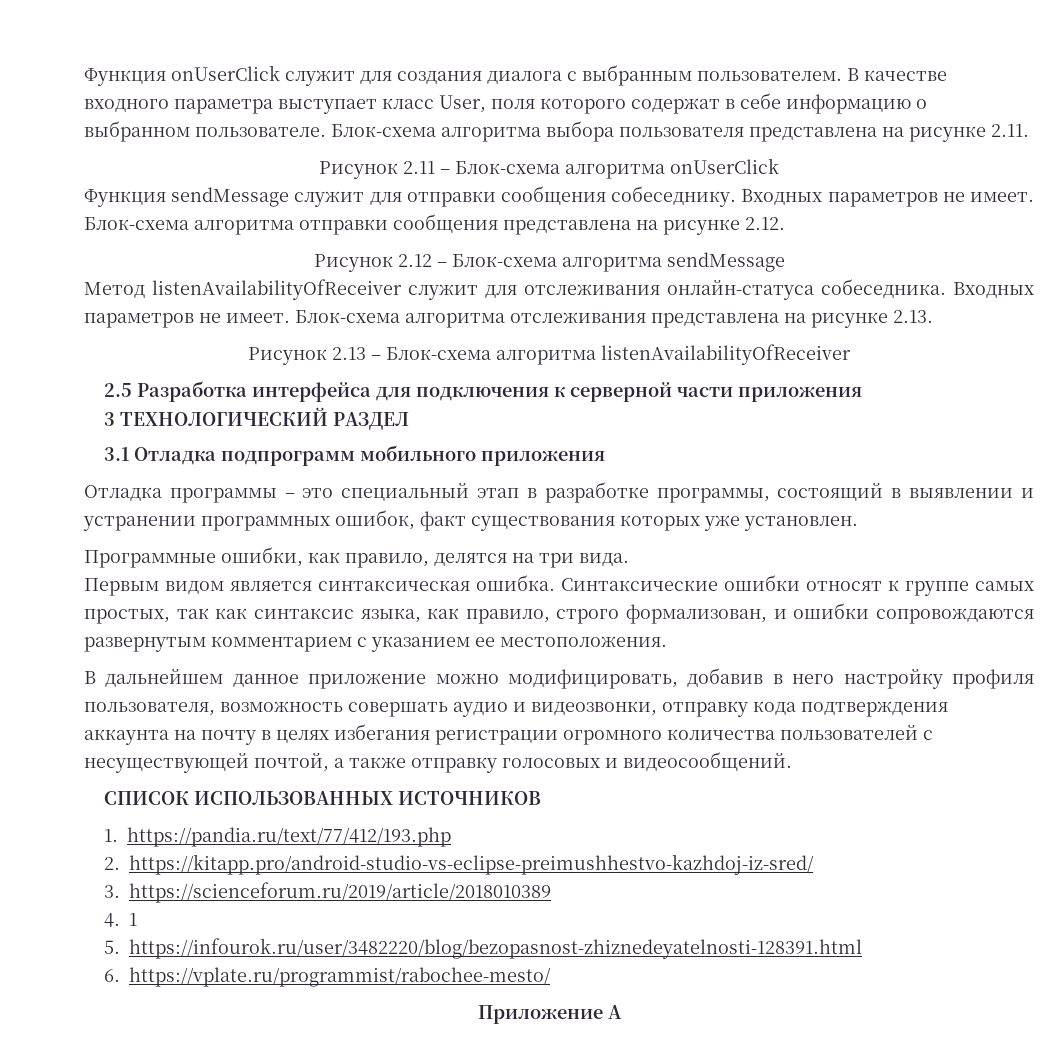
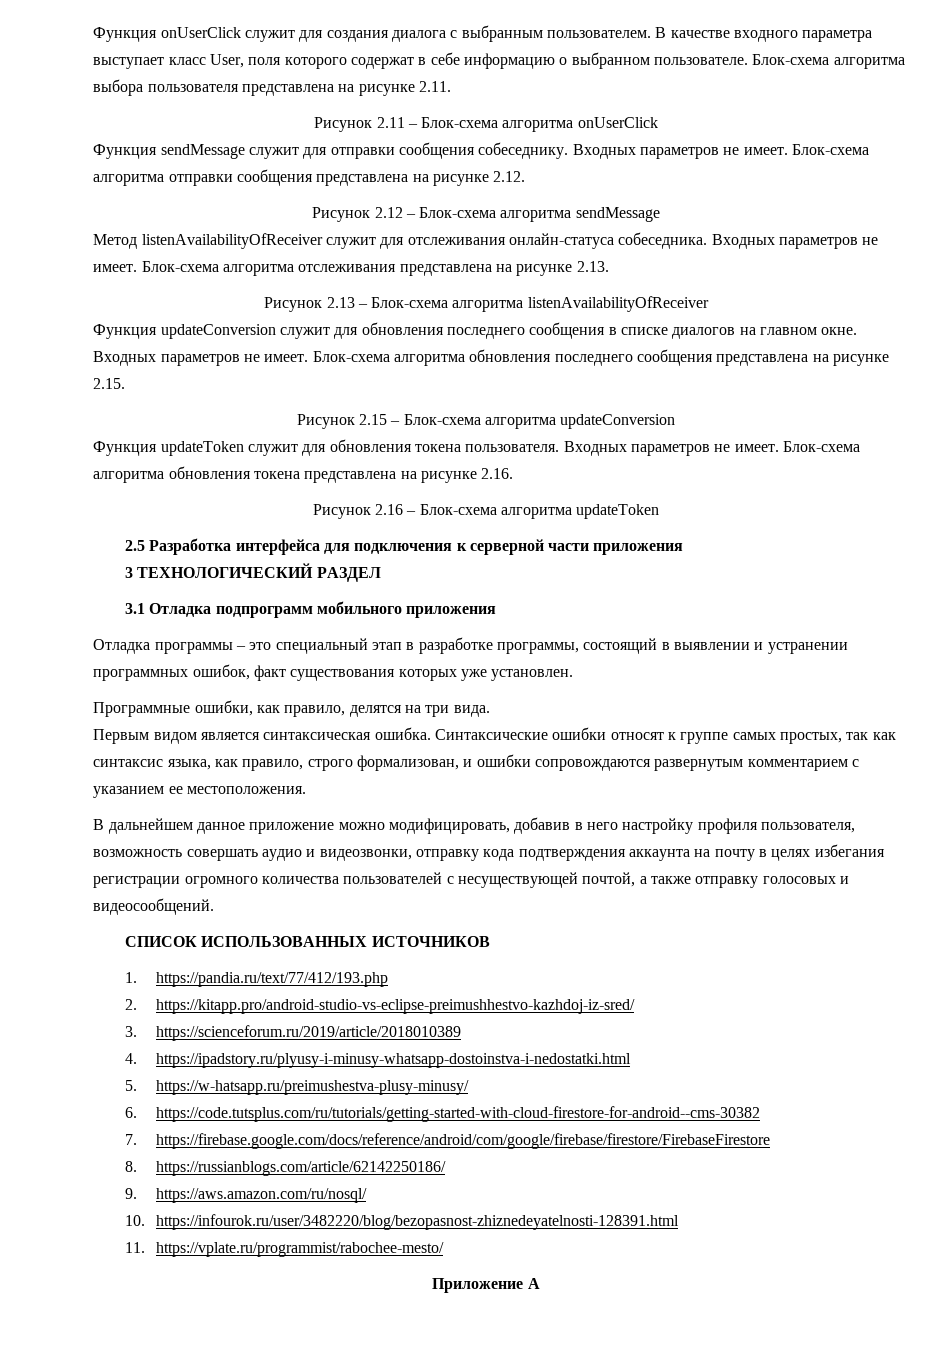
(851, 354) none -> [93,322,858,339] [93,349,889,366] [93,378,126,389] [296,414,676,429] [93,439,860,456] [93,466,514,483] [312,504,660,519] // Функция updateConversion служит для обновления последнего сообщения в списке диалогов на главном окне. Входных параметров не имеет. Блок-схема алгоритма обновления последнего сообщения представлена на рисунке 2.15. // Рисунок 2.15 – Блок-схема алгоритма updateConversion // Функция updateToken служит для обновления токена пользователя. Входных параметров не имеет. Блок-схема алгоритма обновления токена представлена на рисунке 2.16. // Рисунок 2.16 – Блок-схема алгоритма updateToken
[128,913,137,926] [103,940,120,954] 1 // 5. -> [156,1053,632,1068] [124,1080,470,1095] [124,1106,761,1122] [124,1133,771,1149] [124,1161,447,1176] [124,1188,368,1203] [124,1215,145,1226] https://ipadstory.ru/plyusy-i-minusy-whatsapp-dostoinstva-i-nedostatki.html // 5. https://w-hatsapp.ru/preimushestva-plusy-minusy/ // 6. https://code.tutsplus.com/ru/tutorials/getting-started-with-cloud-firestore-for-android--cms-30382 // 7. https://firebase.google.com/docs/reference/android/com/google/firebase/firestore/FirebaseFirestore // 8. https://russianblogs.com/article/62142250186/ // 9. https://aws.amazon.com/ru/nosql/ // 10.
[103,969,120,982] 6. -> [124,1242,145,1253] 11.

